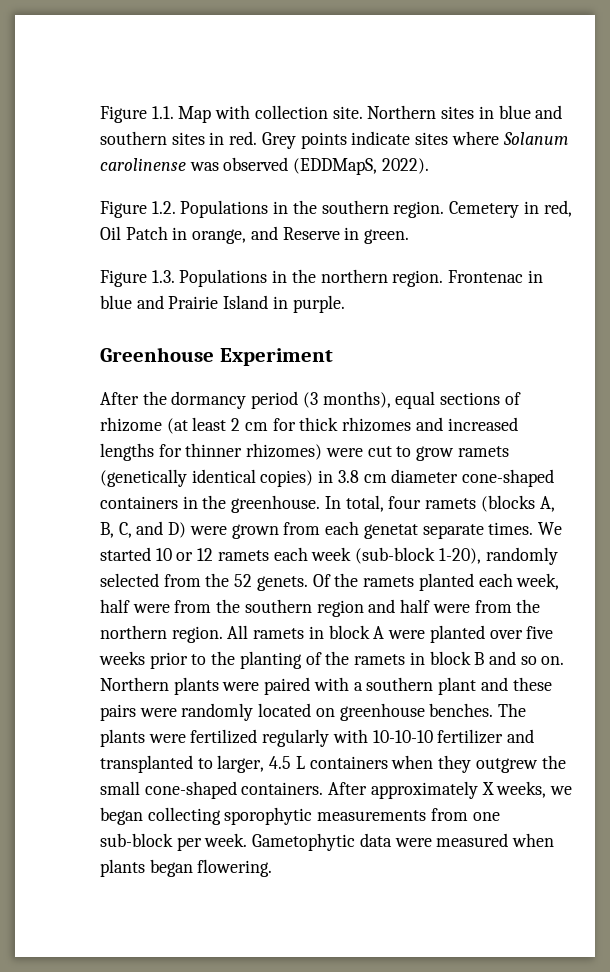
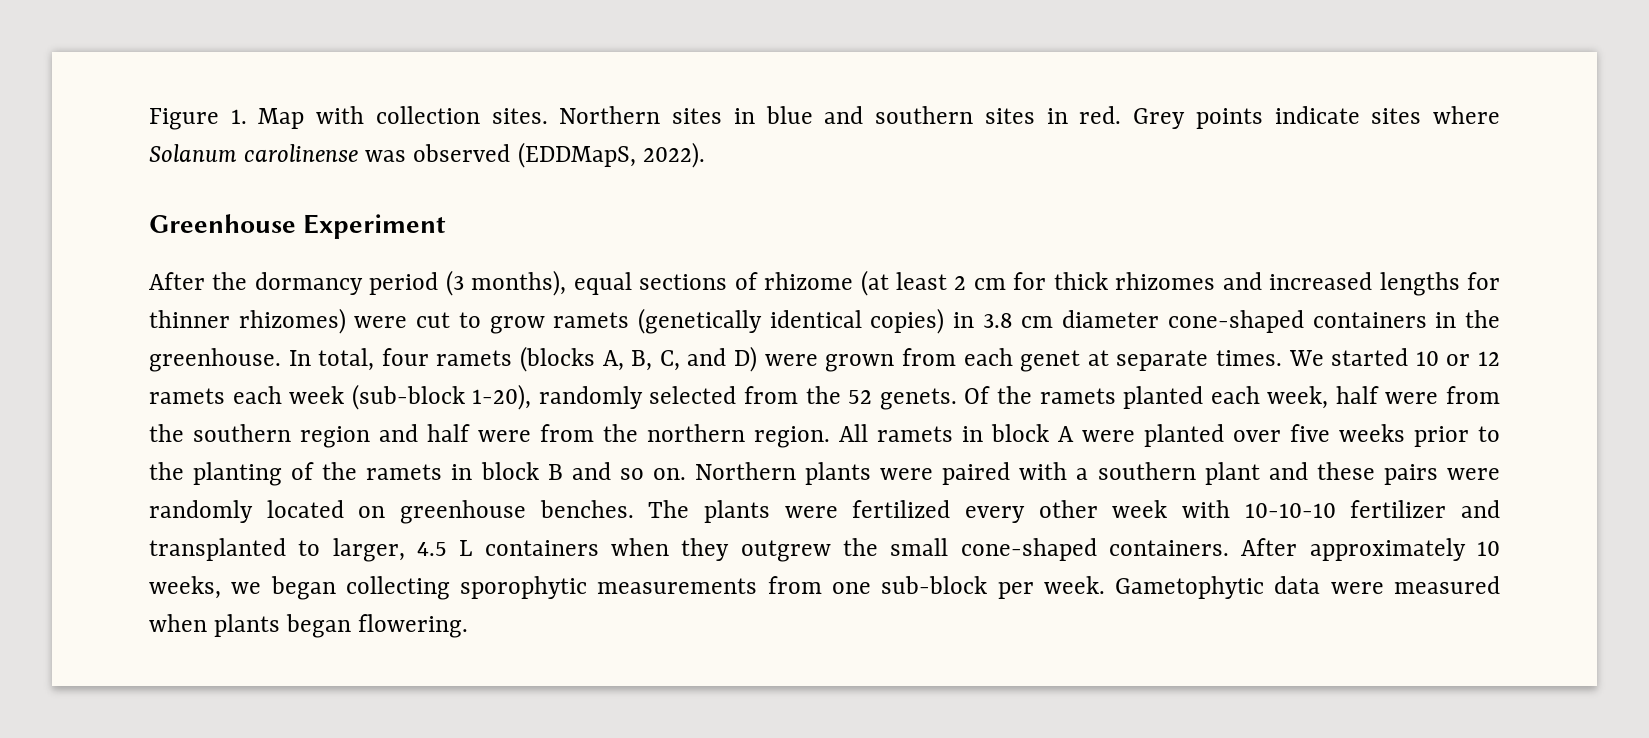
[100,106,174,123] Figure 1.1. -> [149,108,247,130] Figure 1.
[332,106,363,119] site. -> [491,108,548,124] sites.
[100,200,572,218] [100,226,410,244] [100,269,543,287] [100,295,345,313] // Figure 1.2. Populations in the southern region. Cemetery in red, Oil Patch in orange, and Reserve in green. // Figure 1.3. Populations in the northern region. Frontenac in blue and Prairie Island in purple. -> (705, 155) none
[363,524,418,539] genetat -> [1020,350,1109,372] genet at
[262,729,330,747] regularly -> [964,500,1168,523] every other week
[481,782,494,795] X -> [1477,541,1500,556] 10

